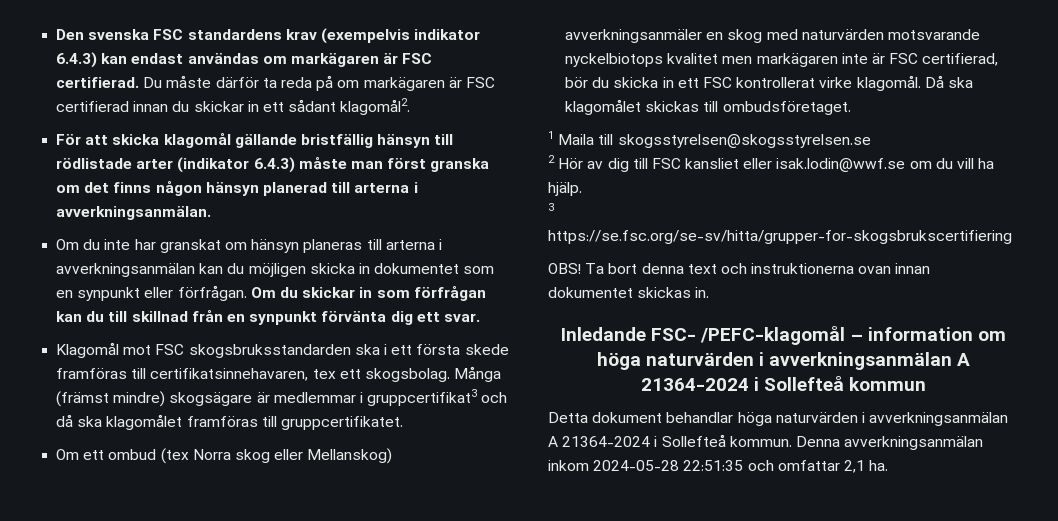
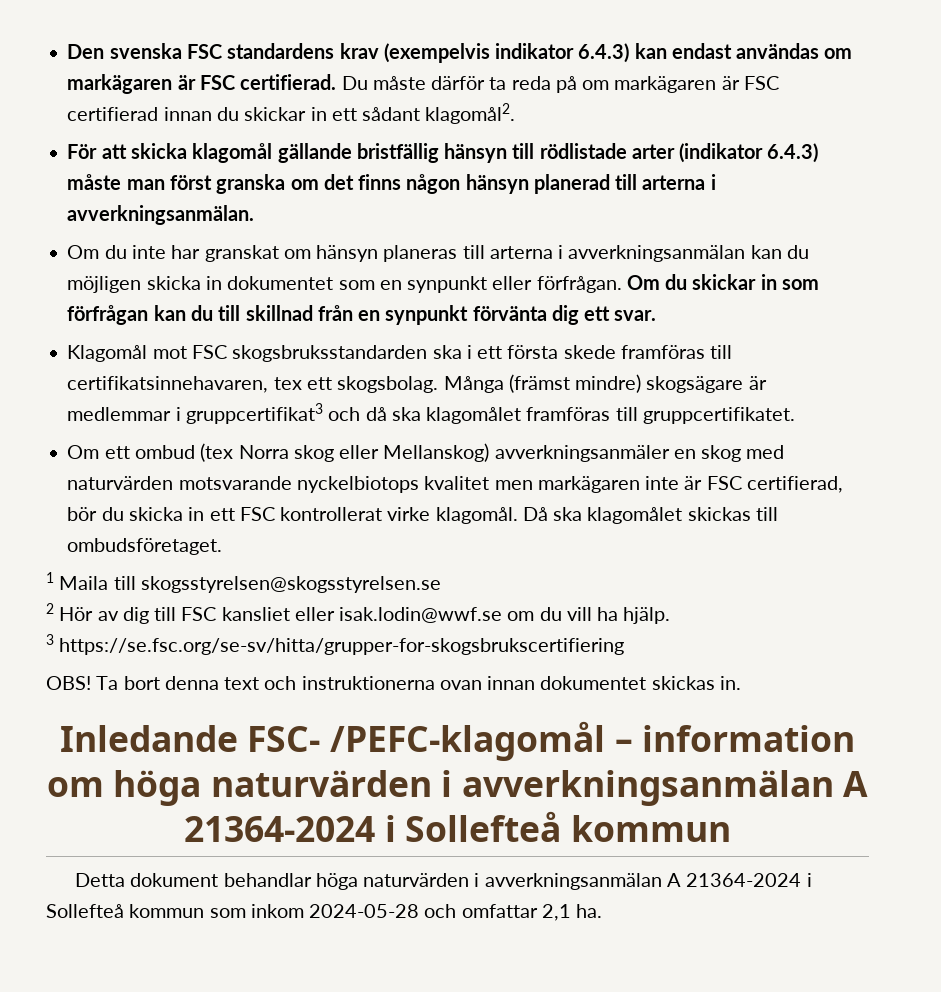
[729,436,984,450] kommun. Denna avverkningsanmälan -> [129,904,246,918] kommun som
[683,460,744,471] 22:51:35 -> (420, 911) none

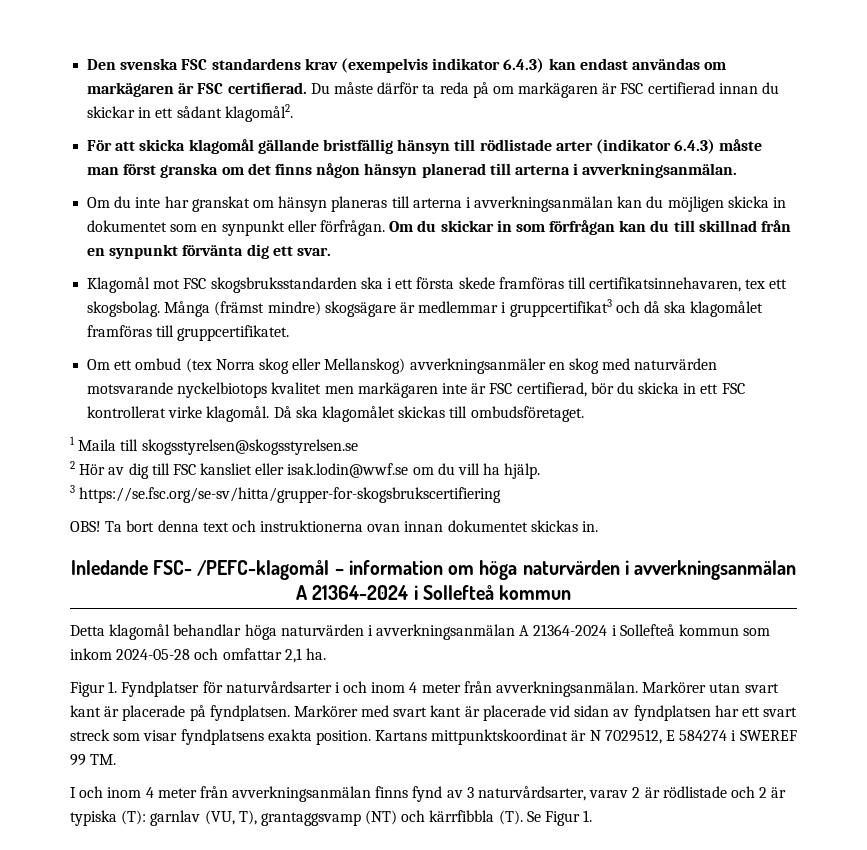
[130,873,219,887] dokument -> [109,624,171,640] klagomål
(603, 911) none -> [70,681,779,697] [70,705,798,721] [70,729,797,745] [70,754,117,766] [70,786,787,802] [70,810,593,826] // Figur 1. Fyndplatser för naturvårdsarter i och inom 4 meter från avverkningsanmälan. Markörer utan svart kant är placerade på fyndplatsen. Markörer med svart kant är placerade vid sidan av fyndplatsen har ett svart streck som visar fyndplatsens exakta position. Kartans mittpunktskoordinat är N 7029512, E 584274 i SWEREF 99 TM. // I och inom 4 meter från avverkningsanmälan finns fynd av 3 naturvårdsarter, varav 2 är rödlistade och 2 är typiska (T): garnlav (VU, T), grantaggsvamp (NT) och kärrfibbla (T). Se Figur 1.

